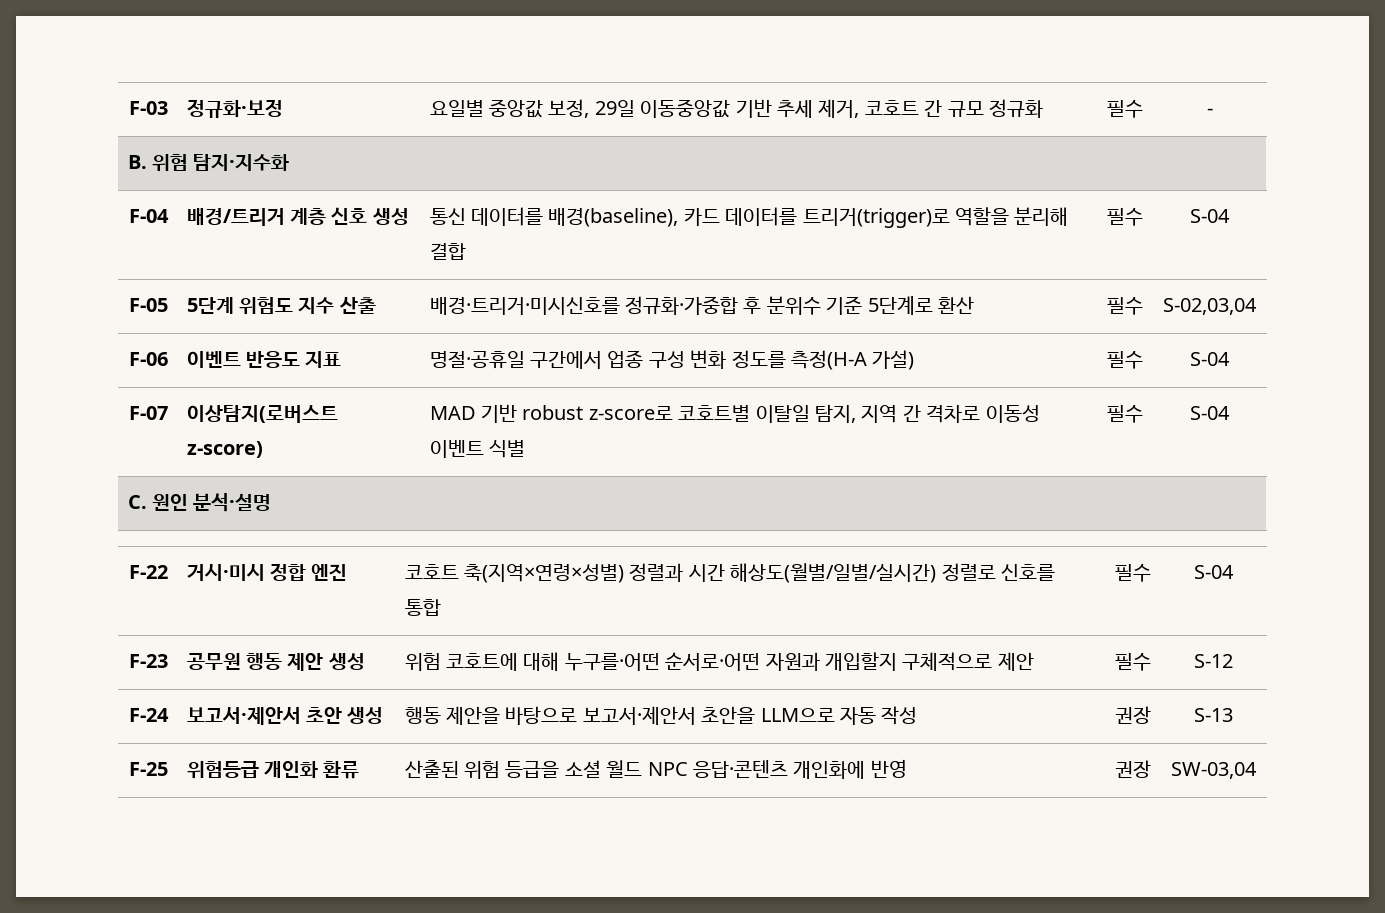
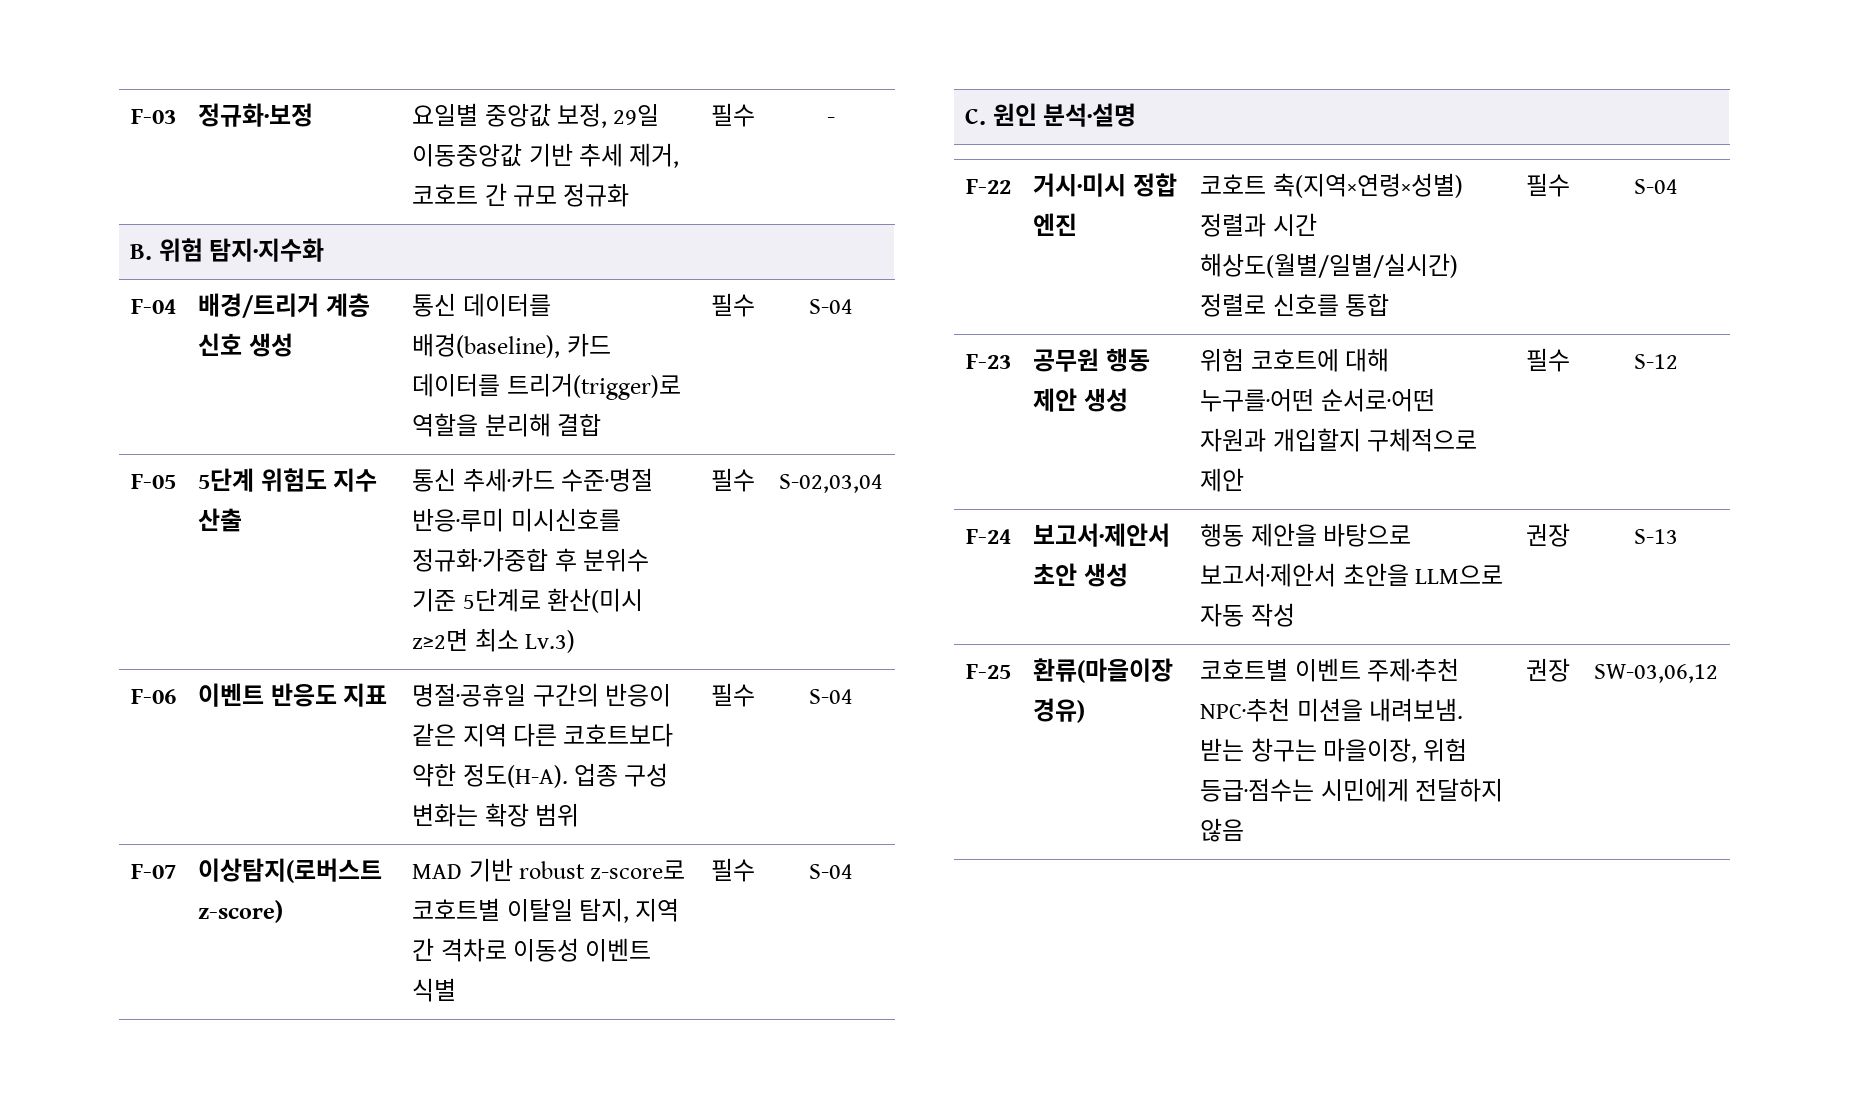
[429,297,620,315] 배경·트리거·미시신호를 -> [412,468,654,492] [412,508,621,532] 통신 추세·카드 수준·명절 반응·루미 미시신호를
[938,296,975,314] 환산 -> [547,588,644,613] [412,628,576,653] 환산(미시 z≥2면 최소 Lv.3)
[530,350,915,370] 구간에서 업종 구성 변화 정도를 측정(H-A 가설) -> [532,683,672,707] [412,723,674,747] [412,763,669,788] [412,803,580,827] 구간의 반응이 같은 지역 다른 코호트보다 약한 정도(H-A). 업종 구성 변화는 확장 범위
[186,761,360,779] [404,759,907,779] [1114,760,1151,778] [1171,762,1257,779] 위험등급 개인화 환류 | 산출된 위험 등급을 소셜 월드 NPC 응답·콘텐츠 개인화에 반영 | 권장 | SW-03,04 -> [1033,658,1174,683] [1033,698,1086,723] [1200,658,1460,682] [1200,698,1464,722] [1200,738,1468,763] [1200,778,1504,802] [1200,818,1245,842] [1526,658,1570,682] [1593,664,1718,683] 환류(마을이장 경유) | 코호트별 이벤트 주제·추천 NPC·추천 미션을 내려보냄. 받는 창구는 마을이장, 위험 등급·점수는 시민에게 전달하지 않음 | 권장 | SW-03,06,12

